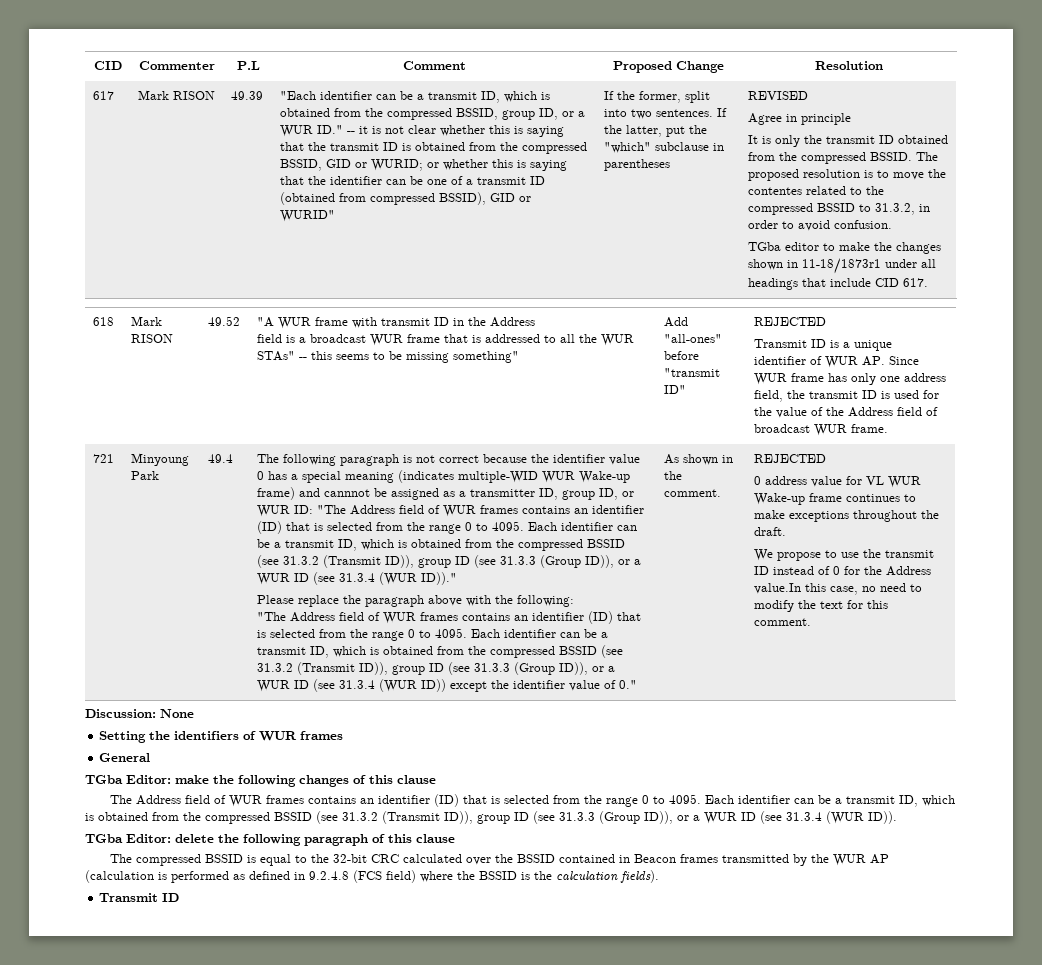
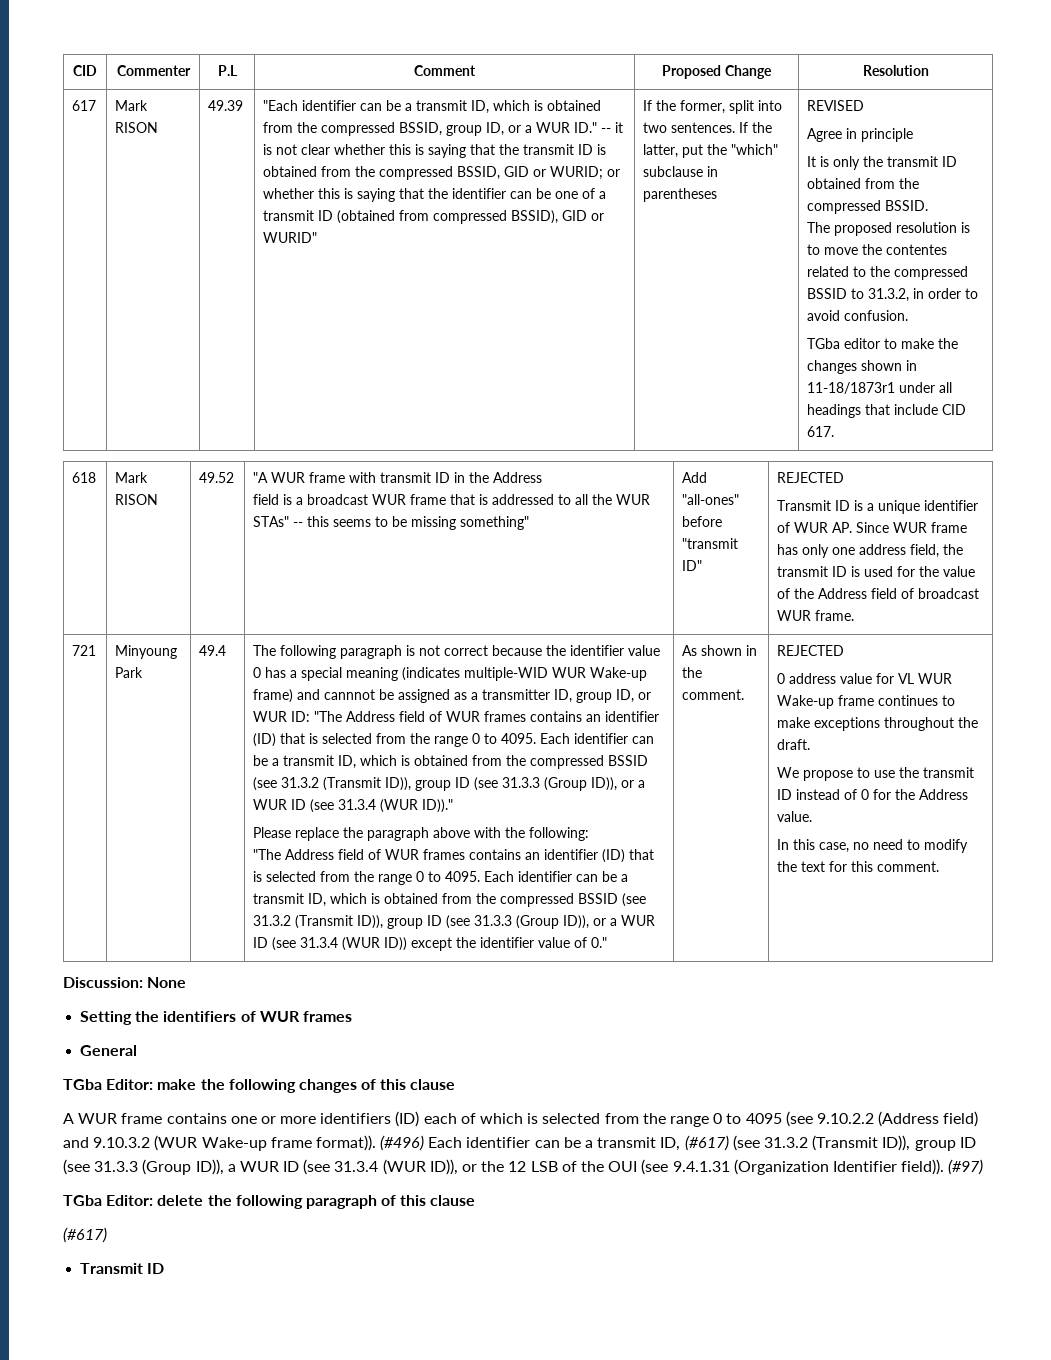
(913, 156) none -> (929, 205) //
[754,583,802,594] value.In -> [777,811,813,822] [777,839,790,850] value. // In
[109,794,955,807] [85,812,312,824] The Address field of WUR frames contains an identifier (ID) that is selected from the range 0 to 4095. Each identifier can be a transmit ID, which is obtained from the compressed BSSID -> [63,1111,979,1127] [63,1135,729,1151] A WUR frame contains one or more identifiers (ID) each of which is selected from the range 0 to 4095 (see 9.10.2.2 (Address field) and 9.10.3.2 (WUR Wake-up frame format)). (#496) Each identifier can be a transmit ID, (#617)
[677,811,897,824] or a WUR ID (see 31.3.4 (WUR ID)). -> [227,1159,984,1175] a WUR ID (see 31.3.4 (WUR ID)), or the 12 LSB of the OUI (see 9.4.1.31 (Organization Identifier field)). (#97)
[109,854,889,866] [85,870,659,883] The compressed BSSID is equal to the 32-bit CRC calculated over the BSSID contained in Beacon frames transmitted by the WUR AP (calculation is performed as defined in 9.2.4.8 (FCS field) where the BSSID is the calculation fields). -> [63,1227,107,1243] (#617)

